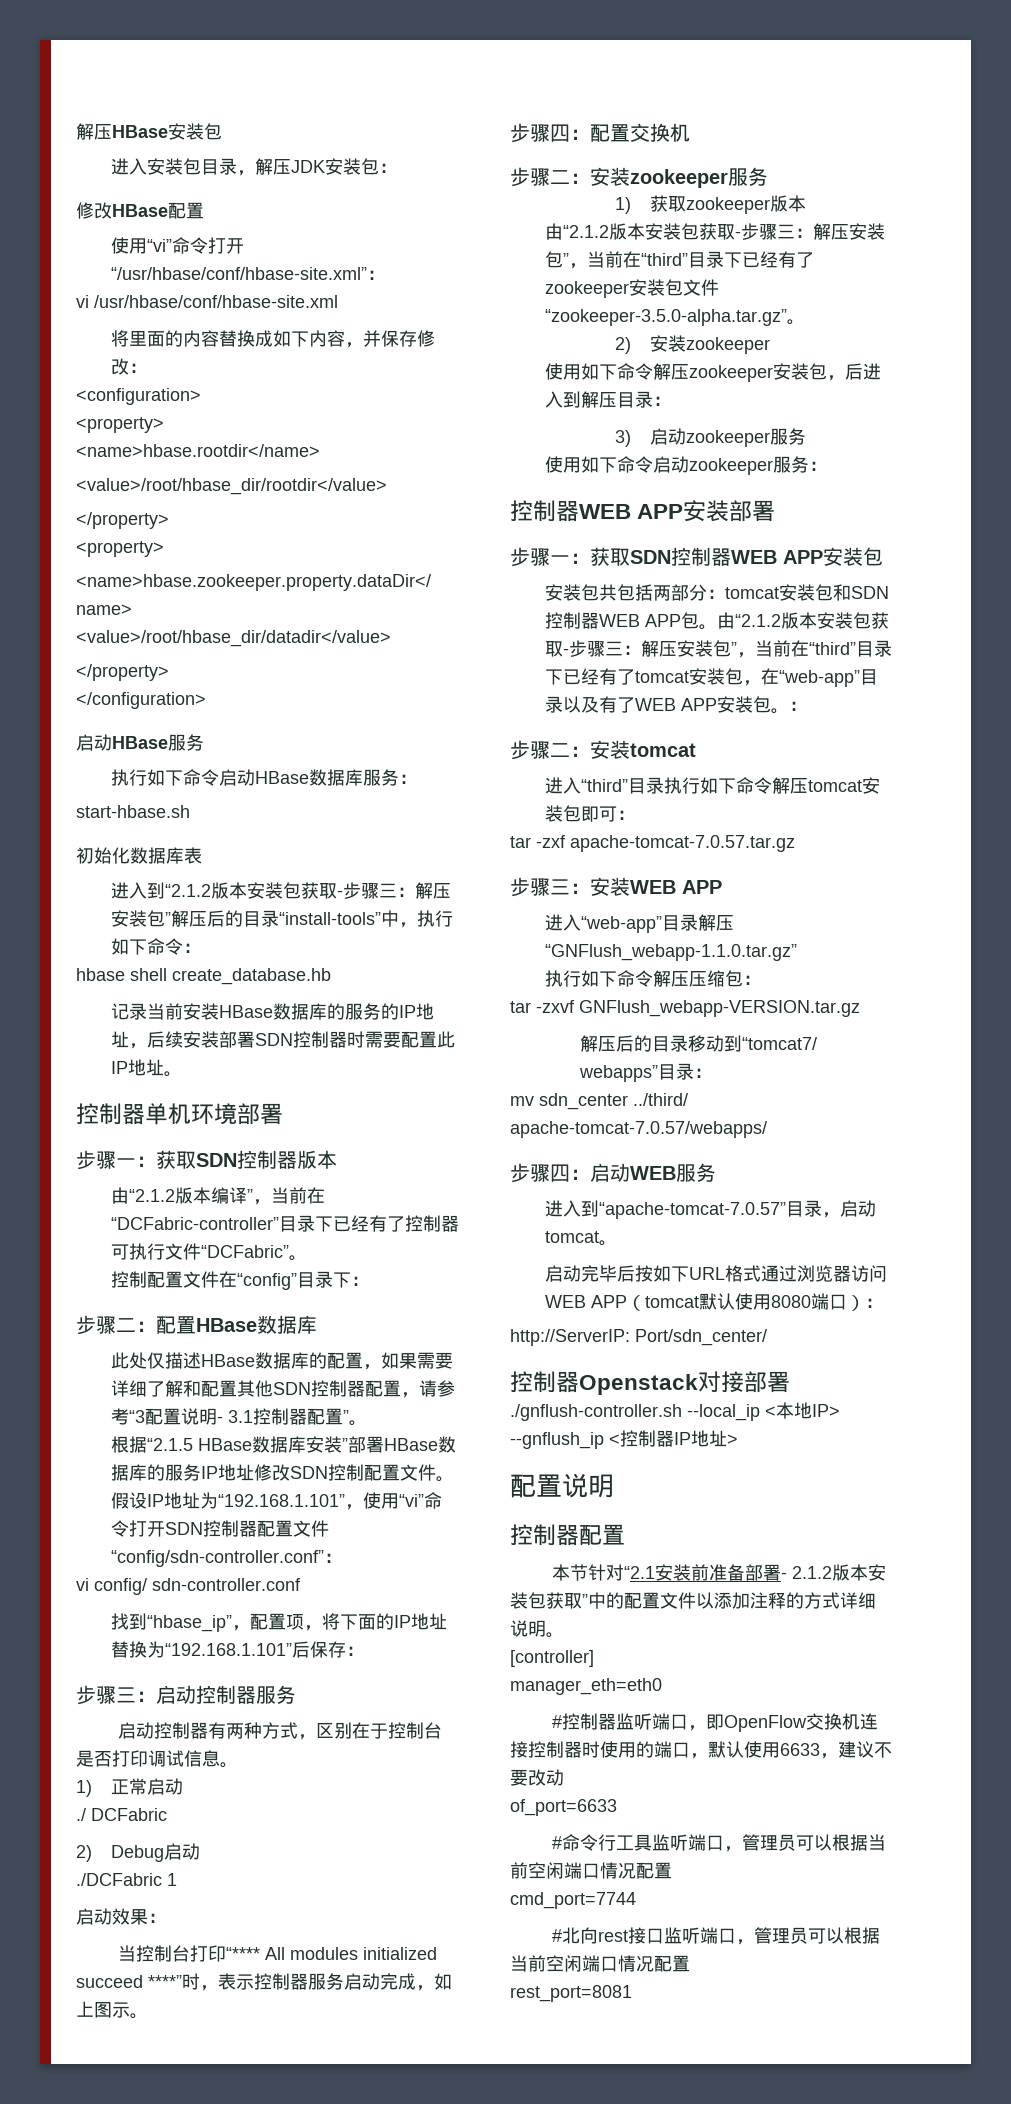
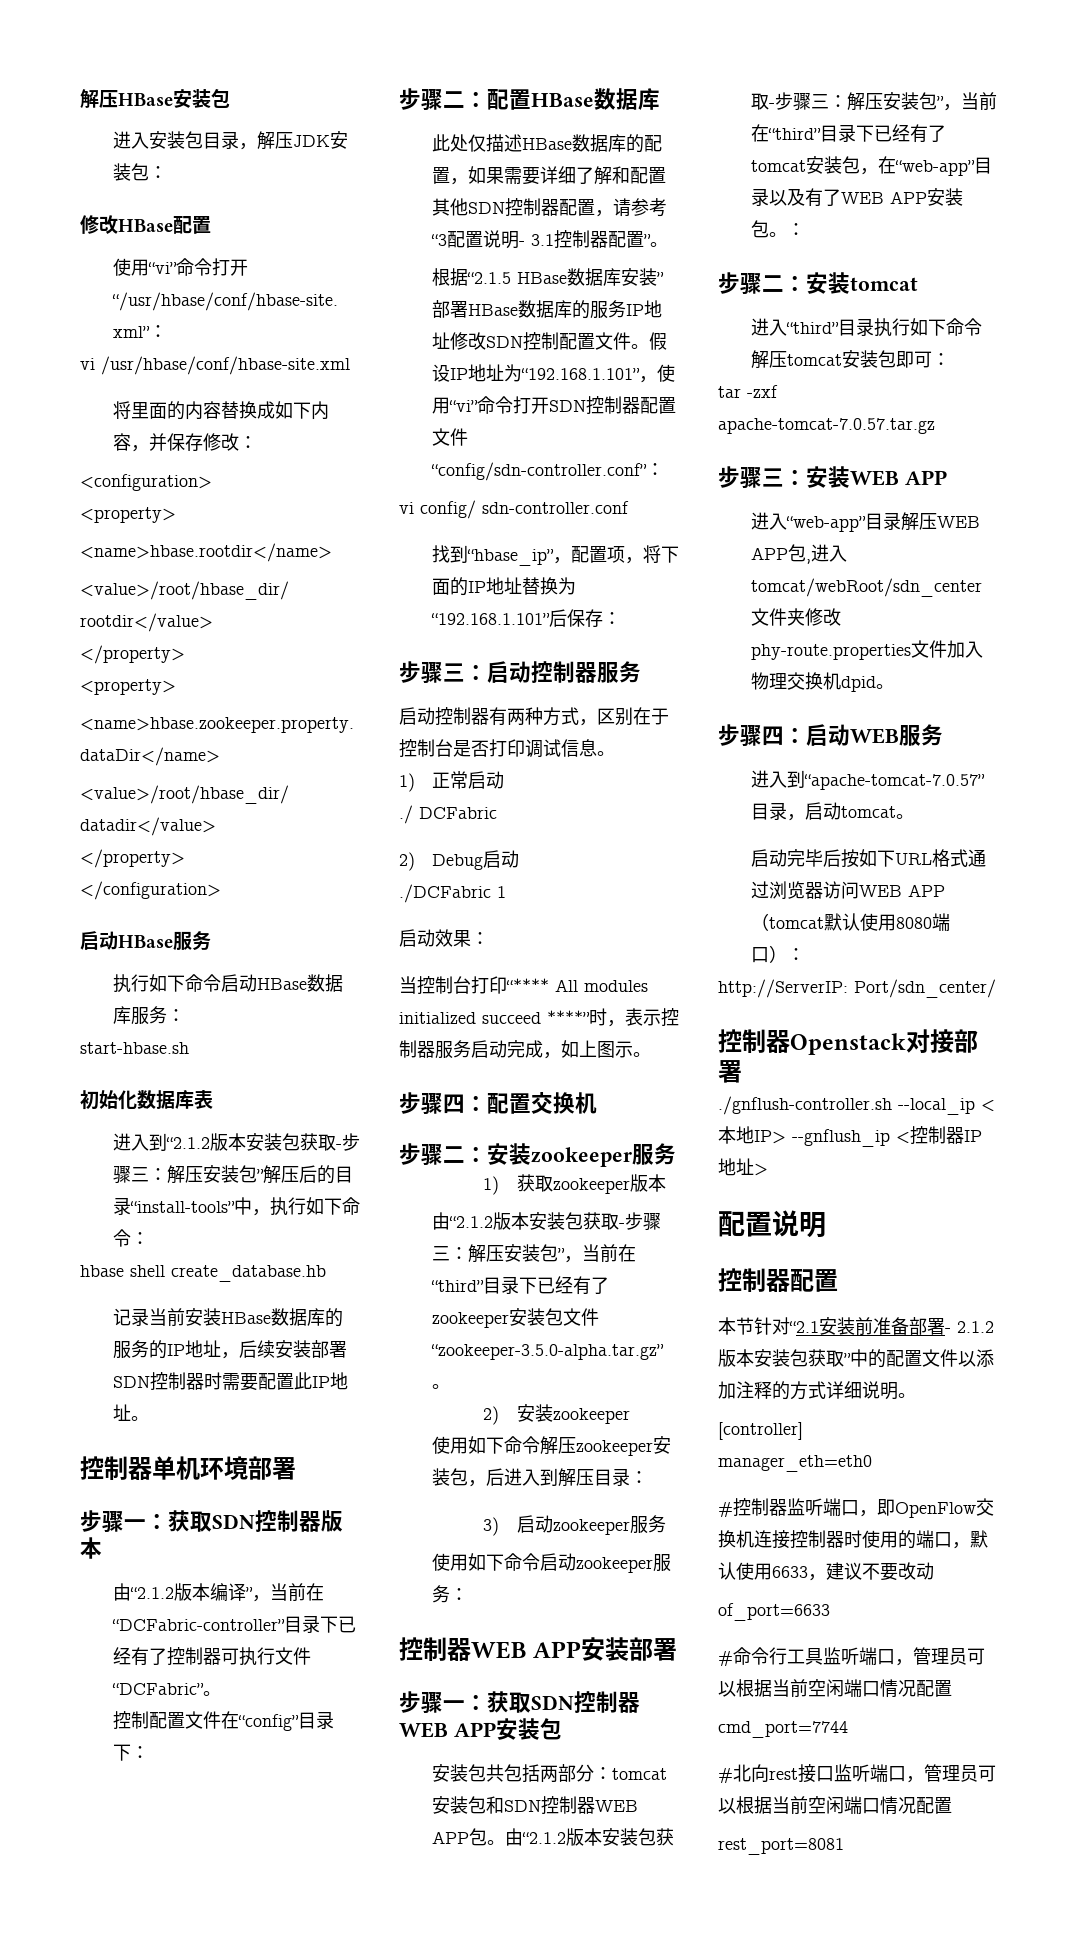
[544,944,797,961] [544,970,761,987] [510,1000,860,1017] [579,1035,817,1052] [578,1063,712,1082] [510,1093,688,1110] [510,1121,767,1138] “GNFlush_webapp-1.1.0.tar.gz” // 执行如下命令解压压缩包： // tar -zxvf GNFlush_webapp-VERSION.tar.gz // 解压后的目录移动到“tomcat7/ webapps”目录： // mv sdn_center ../third/ apache-tomcat-7.0.57/webapps/ -> [937,516,981,528] [751,544,848,564] [751,578,983,597] [751,608,842,626] [751,640,984,660] [751,672,895,692] WEB APP包,进入tomcat/webRoot/sdn_center文件夹修改phy-route.properties文件加入物理交换机dpid。

